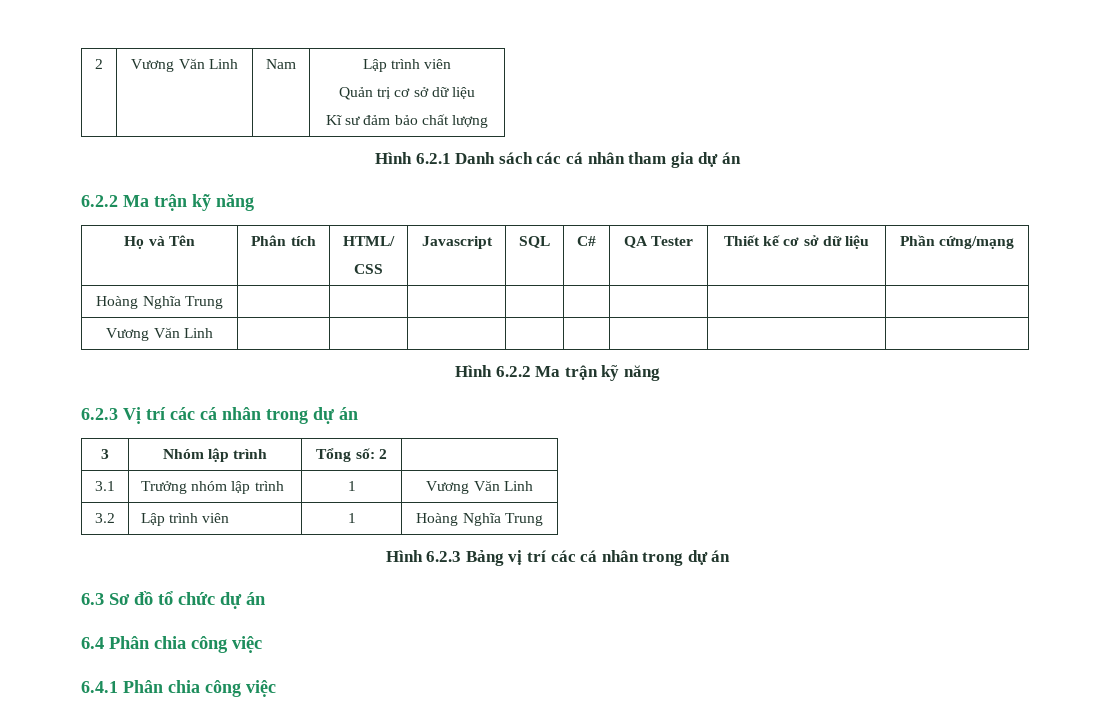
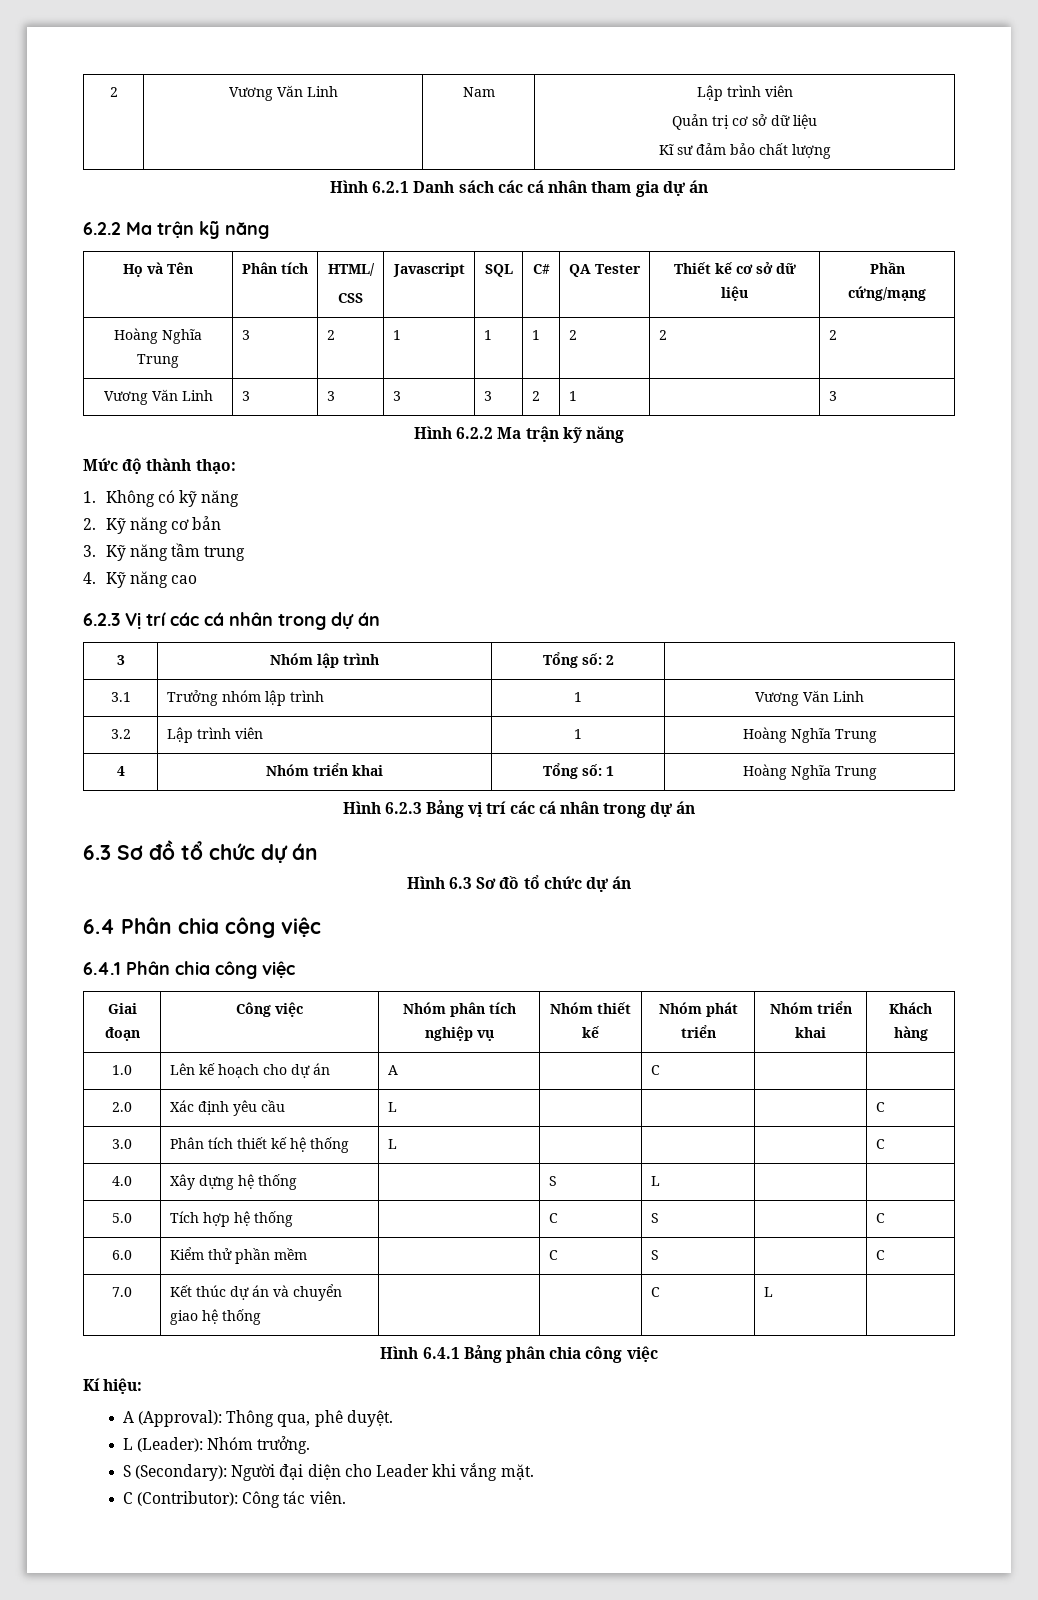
[106,327,213,341] | | | | | | | // Vương Văn Linh | | | | | | | | -> [241,330,250,340] [326,330,335,340] [392,330,401,340] [483,330,492,340] [531,330,540,340] [568,330,577,340] [658,330,667,340] [828,330,837,340] [103,389,213,405] [241,391,250,401] [326,391,335,401] [392,391,401,401] [483,391,492,401] [531,391,540,401] [568,391,577,401] [828,391,837,401] 3 | 2 | 1 | 1 | 1 | 2 | 2 | 2 // Vương Văn Linh | 3 | 3 | 3 | 3 | 2 | 1 | | 3
(660, 373) none -> [83,458,236,474] [83,490,240,507] [83,516,222,534] [83,543,246,561] [83,571,198,588] // Mức độ thành thạo: // 1. Không có kỹ năng // 2. Kỹ năng cơ bản // 3. Kỹ năng tầm trung // 4. Kỹ năng cao
(543, 519) none -> [116,766,125,776] [266,763,383,776] [542,763,614,779] [742,764,877,780] // 4 | Nhóm triển khai | Tổng số: 1 | Hoàng Nghĩa Trung
(266, 598) none -> [406,875,632,892] // Hình 6.3 Sơ đồ tổ chức dự án
(276, 688) none -> [107,1003,137,1014] [104,1027,140,1041] [236,1002,303,1017] [402,1002,516,1017] [424,1026,494,1041] [550,1002,631,1014] [582,1026,599,1038] [658,1002,738,1017] [680,1025,716,1038] [769,1001,852,1014] [795,1027,826,1038] [889,1002,932,1014] [893,1026,928,1041] [112,1065,132,1075] [169,1063,330,1078] [387,1065,398,1075] [650,1065,660,1075] [112,1102,132,1112] [169,1100,285,1116] [387,1102,397,1112] [875,1102,885,1112] [112,1139,132,1149] [169,1137,349,1153] [387,1139,397,1149] [875,1139,885,1149] [112,1176,132,1186] [169,1174,297,1190] [548,1176,557,1186] [650,1176,660,1186] [112,1213,132,1223] [169,1211,293,1227] [548,1213,558,1223] [650,1213,659,1223] [875,1213,885,1223] [112,1250,132,1260] [169,1247,307,1264] [548,1250,558,1260] [650,1250,659,1260] [875,1250,885,1260] [112,1287,132,1297] [169,1284,342,1301] [169,1309,261,1325] [650,1287,660,1297] [763,1287,773,1297] [380,1345,658,1363] [83,1378,143,1394] [122,1410,393,1427] [122,1436,311,1454] [122,1463,534,1481] [122,1491,346,1508] // Giai đoạn | Công việc | Nhóm phân tích nghiệp vụ | Nhóm thiết kế | Nhóm phát triển | Nhóm triển khai | Khách hàng // 1.0 | Lên kế hoạch cho dự án | A | | C | | // 2.0 | Xác định yêu cầu | L | | | | C // 3.0 | Phân tích thiết kế hệ thống | L | | | | C // 4.0 | Xây dựng hệ thống | | S | L | | // 5.0 | Tích hợp hệ thống | | C | S | | C // 6.0 | Kiểm thử phần mềm | | C | S | | C // 7.0 | Kết thúc dự án và chuyển giao hệ thống | | | C | L | // Hình 6.4.1 Bảng phân chia công việc // Kí hiệu: // A (Approval): Thông qua, phê duyệt. // L (Leader): Nhóm trưởng. // S (Secondary): Người đại diện cho Leader khi vắng mặt. // C (Contributor): Công tác viên.

